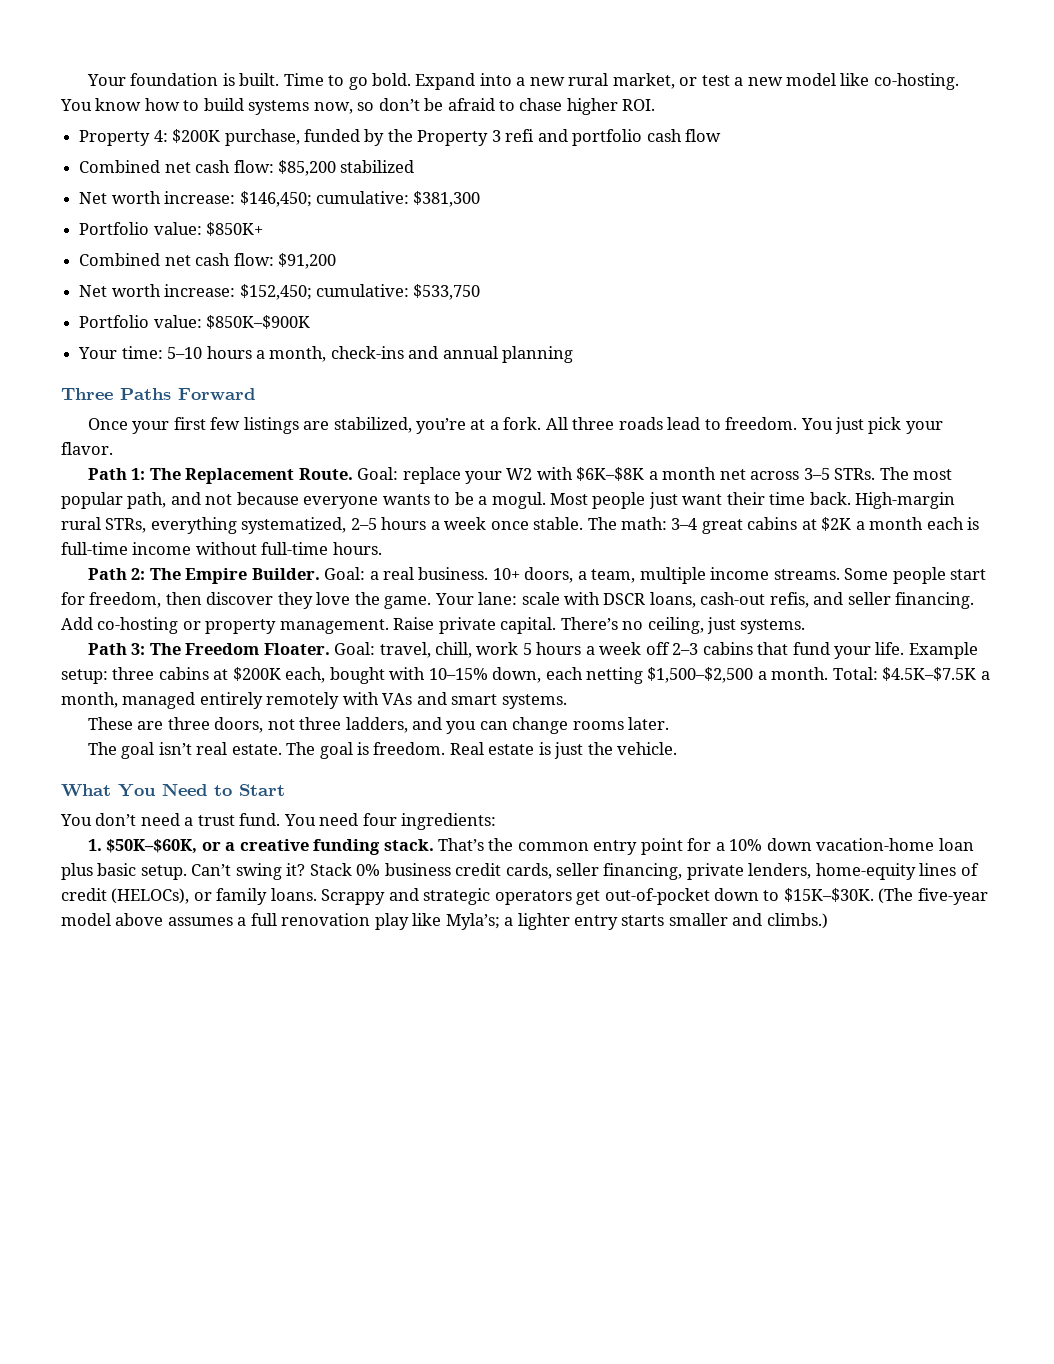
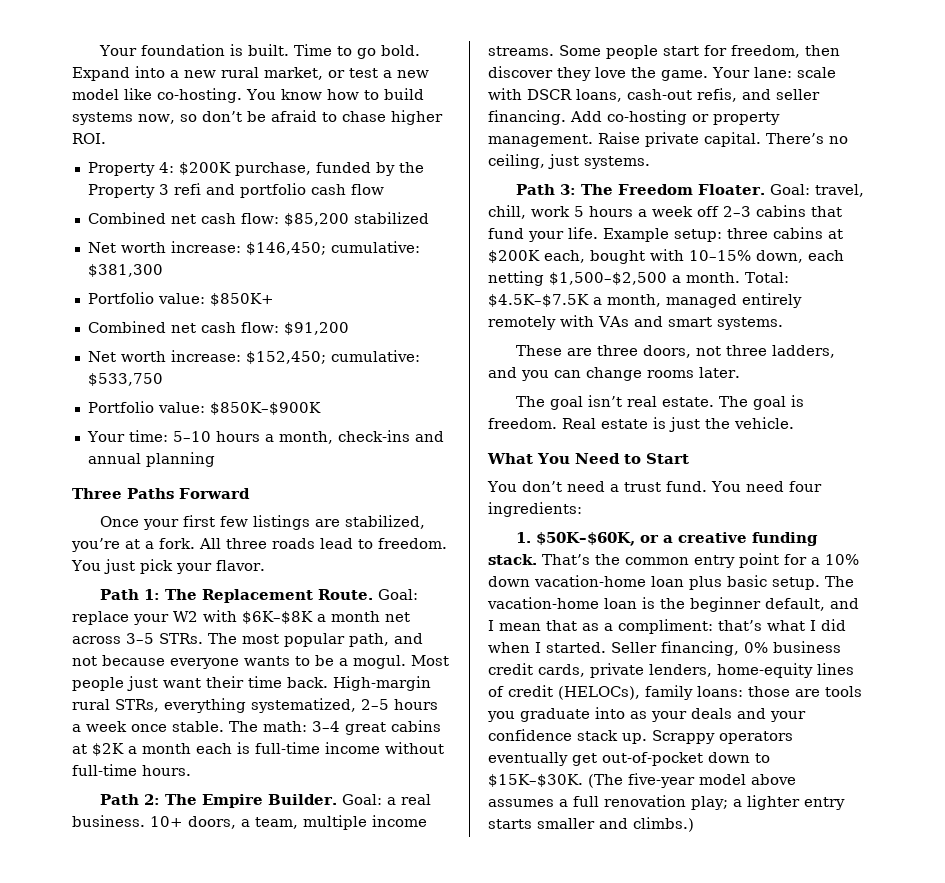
[191,863,352,880] Can’t swing it? Stack -> [825,576,854,587] [487,597,859,612] [488,619,846,634] [488,641,739,656] The vacation-home loan is the beginner default, and I mean that as a compliment: that’s what I did when I started. Seller financing,
[556,863,683,880] seller financing, -> (585, 670) none
[193,888,572,905] or family loans. Scrappy and strategic operators -> [645,685,862,700] [487,707,806,722] [488,729,793,744] [488,752,568,766] family loans: those are tools you graduate into as your deals and your confidence stack up. Scrappy operators eventually
[374,913,500,930] play like Myla’s; -> [691,796,728,810] play;

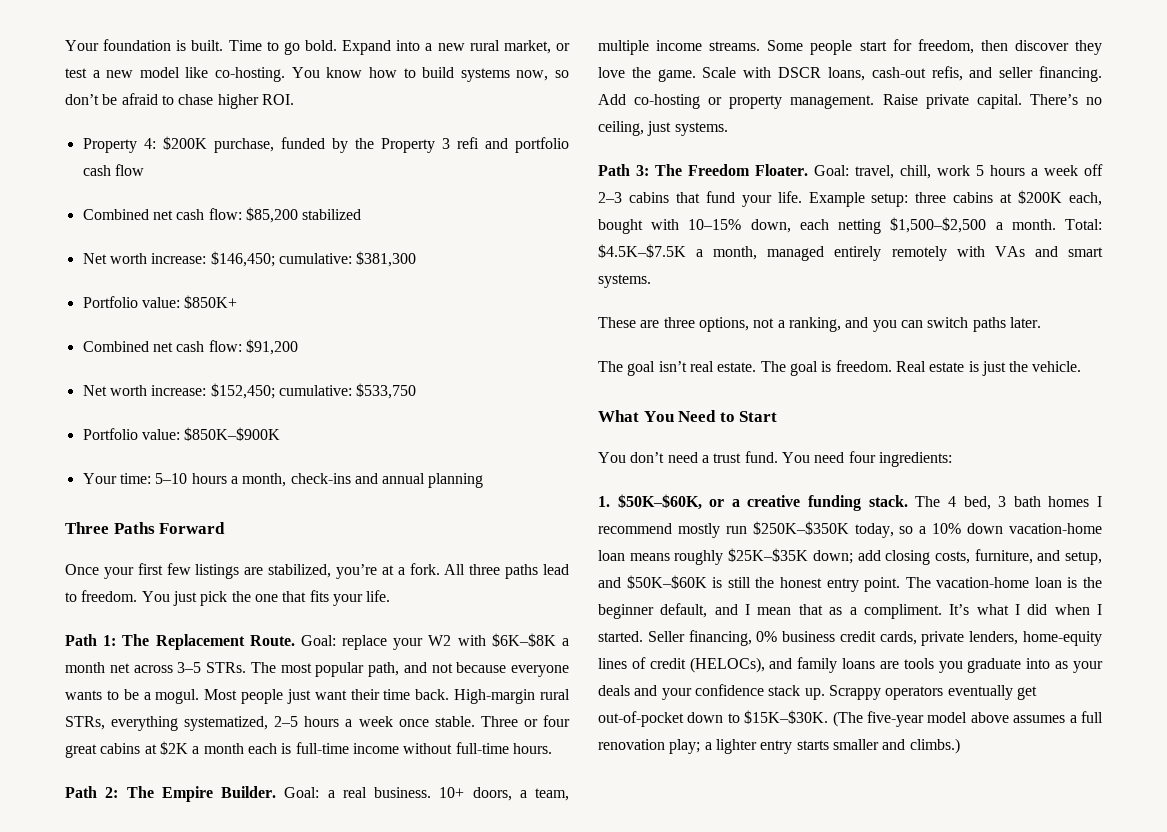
[272,538,315,549] roads -> [505,564,539,579] paths
[175,560,265,574] your flavor. -> [231,590,391,606] the one that fits your life.
[229,721,340,732] The math: 3–4 -> [480,715,570,727] Three or four
[712,67,836,78] Your lane: scale -> [702,67,737,78] Scale
[643,345,836,358] doors, not three ladders, -> [698,317,841,332] options, not a ranking,
[586,367,694,381] change rooms -> [927,317,1006,332] switch paths
[542,553,807,568] That’s the common entry point for -> [915,496,1103,510] [598,521,914,538] The 4 bed, 3 bath homes I recommend mostly run $250K–$350K today, so
[689,575,820,590] plus basic setup. -> [629,548,1102,565] [598,575,901,592] means roughly $25K–$35K down; add closing costs, furniture, and setup, and $50K–$60K is still the honest entry point.
[618,619,762,634] compliment: that’s -> [863,604,970,619] compliment. It’s
[645,685,790,700] family loans: those -> [769,657,876,673] and family loans

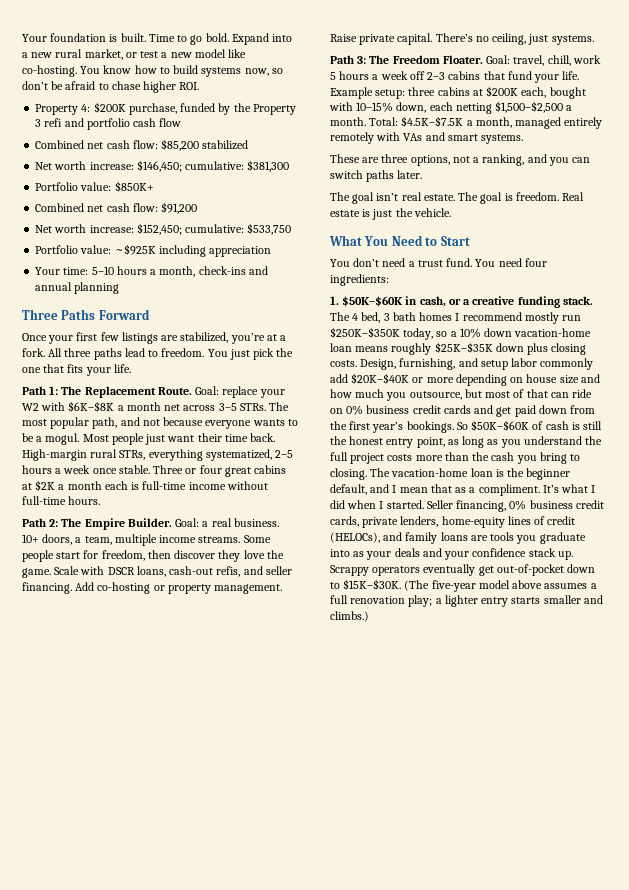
[184,427,281,441] $850K–$900K -> [114,244,272,257] ~$925K including appreciation
[617,494,702,510] $50K–$60K, -> [342,296,446,307] $50K–$60K in cash,
[812,549,1102,565] [598,575,707,589] down; add closing costs, furniture, and setup, and $50K–$60K -> [495,343,587,355] [330,358,594,370] [330,373,600,386] [330,389,593,401] [330,405,596,417] [330,420,569,433] down plus closing costs. Design, furnishing, and setup labor commonly add $20K–$40K or more depending on house size and how much you outsource, but most of that can ride on 0% business credit cards and get paid down from the first year’s bookings. So $50K–$60K of cash
[864,577,901,592] point. -> [416,436,603,448] [330,452,581,464] [330,468,367,480] point, as long as you understand the full project costs more than the cash you bring to closing.

